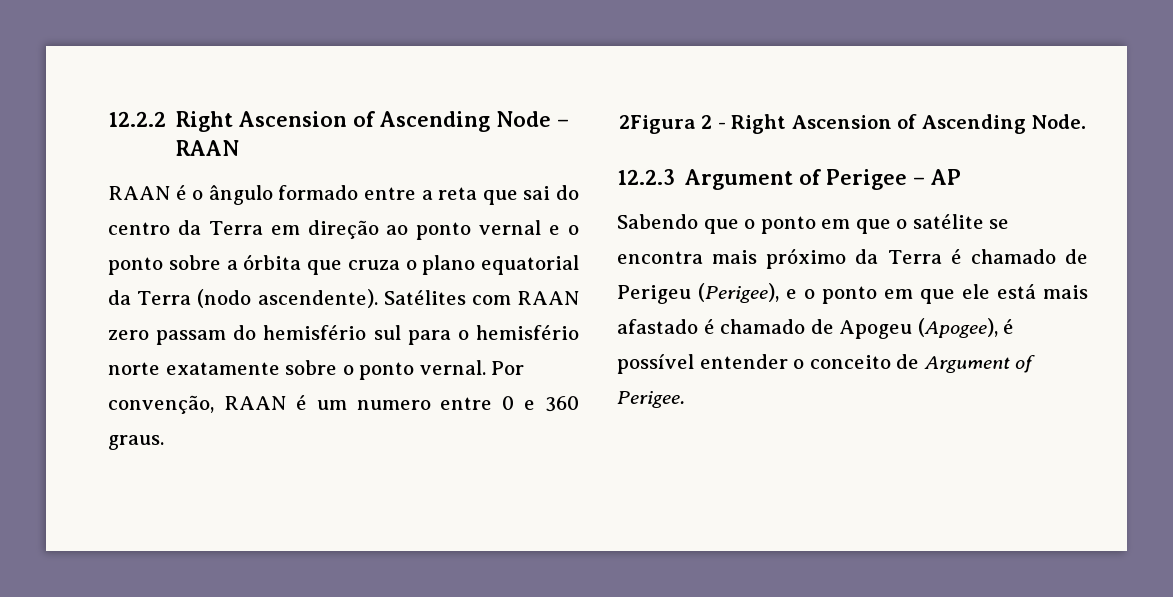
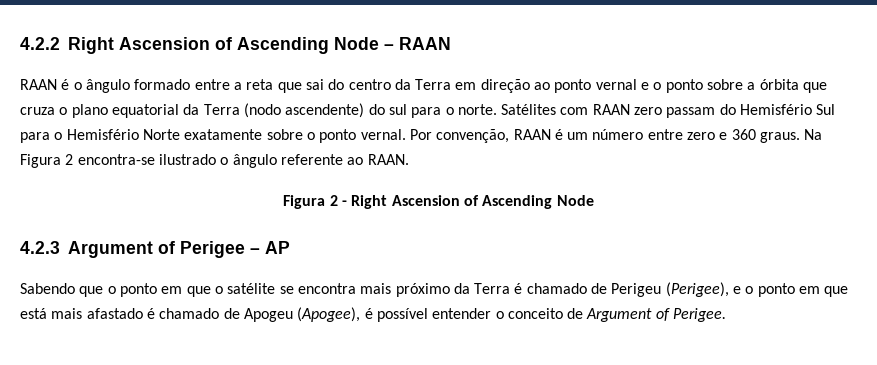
[108,111,166,127] 12.2.2 -> [20,37,60,50] 4.2.2
[257,289,378,308] ascendente). -> [285,103,497,118] ascendente) do sul para o norte.
[263,325,580,345] [108,362,160,375] hemisfério sul para o hemisfério norte -> [740,104,836,115] [20,129,180,143] Hemisfério Sul para o Hemisfério Norte
[356,396,515,410] numero entre 0 -> [592,129,716,140] número entre zero
[618,115,696,134] // 2Figura -> [804,129,823,140] [20,154,409,168] [283,195,326,209] Na Figura 2 encontra-se ilustrado o ângulo referente ao RAAN. // Figura
[1031,114,1087,129] [617,169,675,185] Node. // 12.2.3 -> [556,195,594,206] [20,241,60,254] Node // 4.2.3
[962,284,990,299] ele -> (849, 291) none

